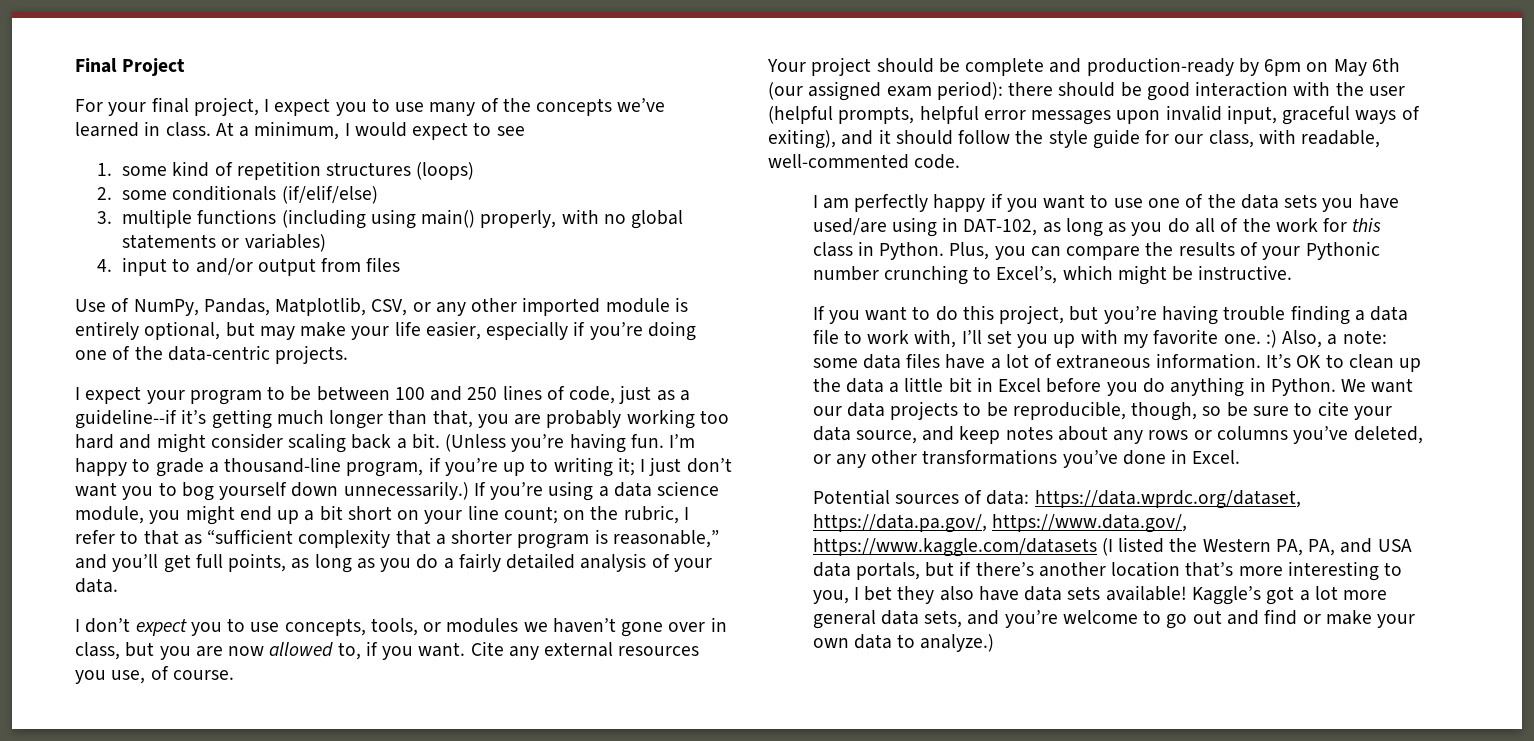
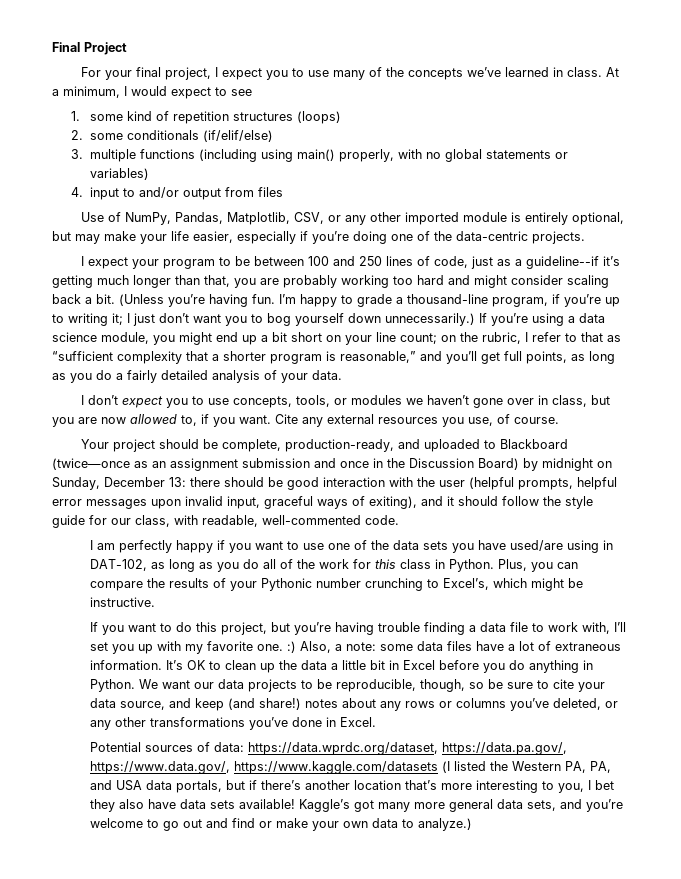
[965,57,1400,76] [768,81,1003,101] complete and production-ready by 6pm on May 6th (our assigned exam period): -> [222,439,569,452] [52,458,612,471] [52,477,186,490] complete, production-ready, and uploaded to Blackboard (twice—once as an assignment submission and once in the Discussion Board) by midnight on Sunday, December 13:
(1001, 435) none -> [228,698,302,710] (and share!)
[1299,586,1338,601] a lot -> [378,802,411,812] many

